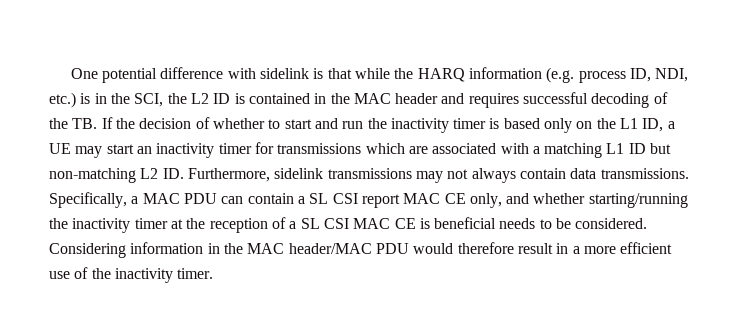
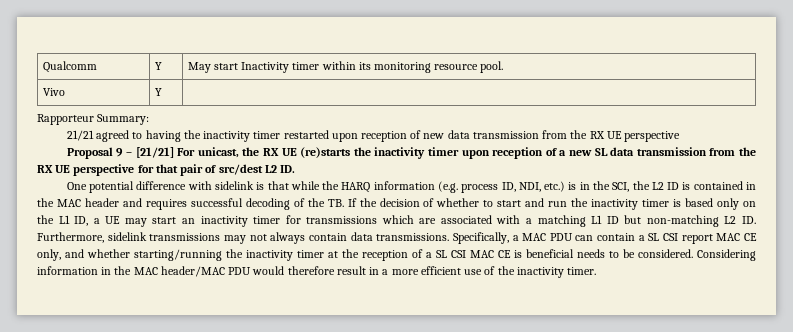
(70, 73) none -> [42,61,97,73] [154,62,162,70] [187,61,504,73] [42,88,65,96] [154,88,162,96] [37,114,150,125] [66,130,681,142] [66,147,756,159] [37,164,296,176] Qualcomm | Y | May start Inactivity timer within its monitoring resource pool. // Vivo | Y | // Rapporteur Summary: // 21/21 agreed to having the inactivity timer restarted upon reception of new data transmission from the RX UE perspective // Proposal 9 – [21/21] For unicast, the RX UE (re)starts the inactivity timer upon reception of a new SL data transmission from the RX UE perspective for that pair of src/dest L2 ID. //

